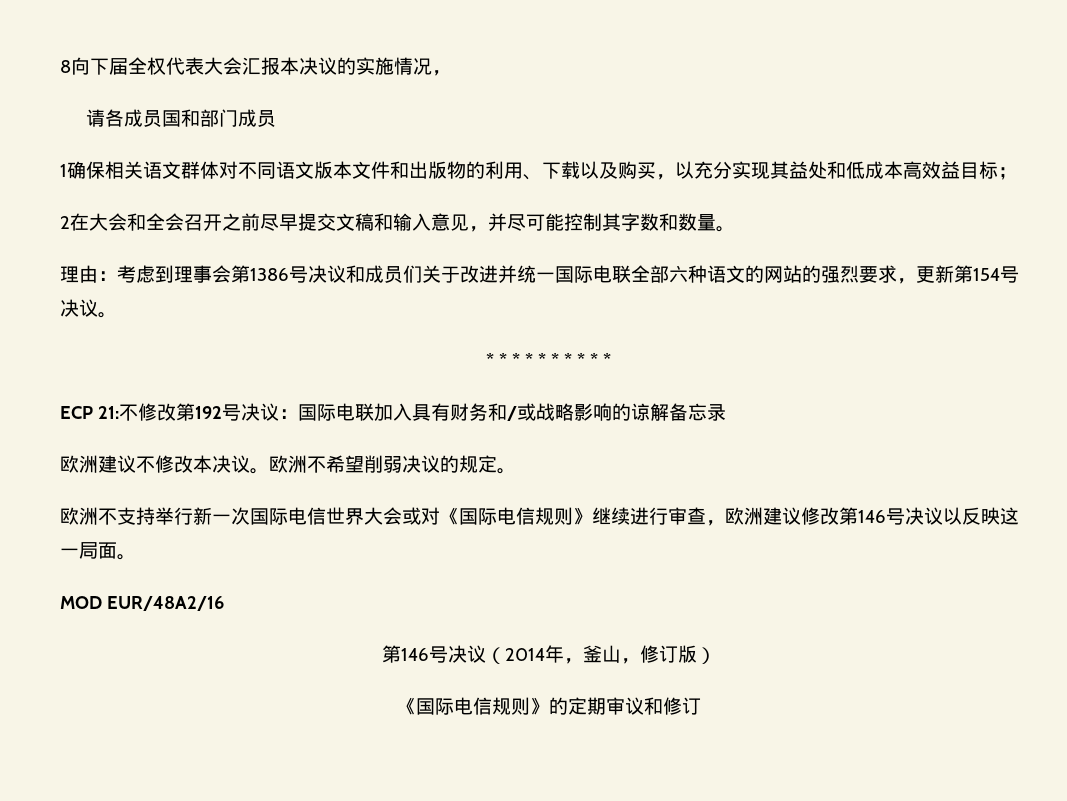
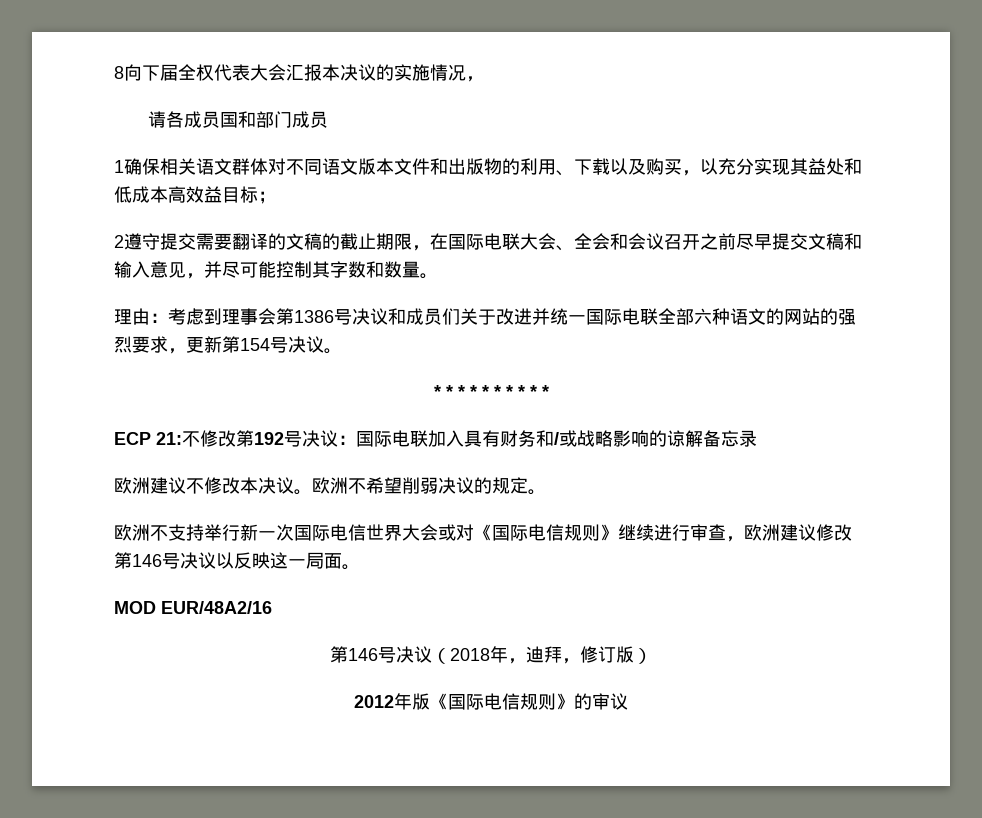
[70,213,184,231] 在大会和全会 -> [124,233,664,251] 遵守提交需要翻译的文稿的截止期限，在国际电联大会、全会和会议
[504,645,621,664] 2014年，釜山 -> [450,646,562,664] 2018年，迪拜
(716, 655) none -> [354,693,430,710] 2012年版
[567,697,701,715] 定期审议和修订 -> [592,693,628,710] 审议

